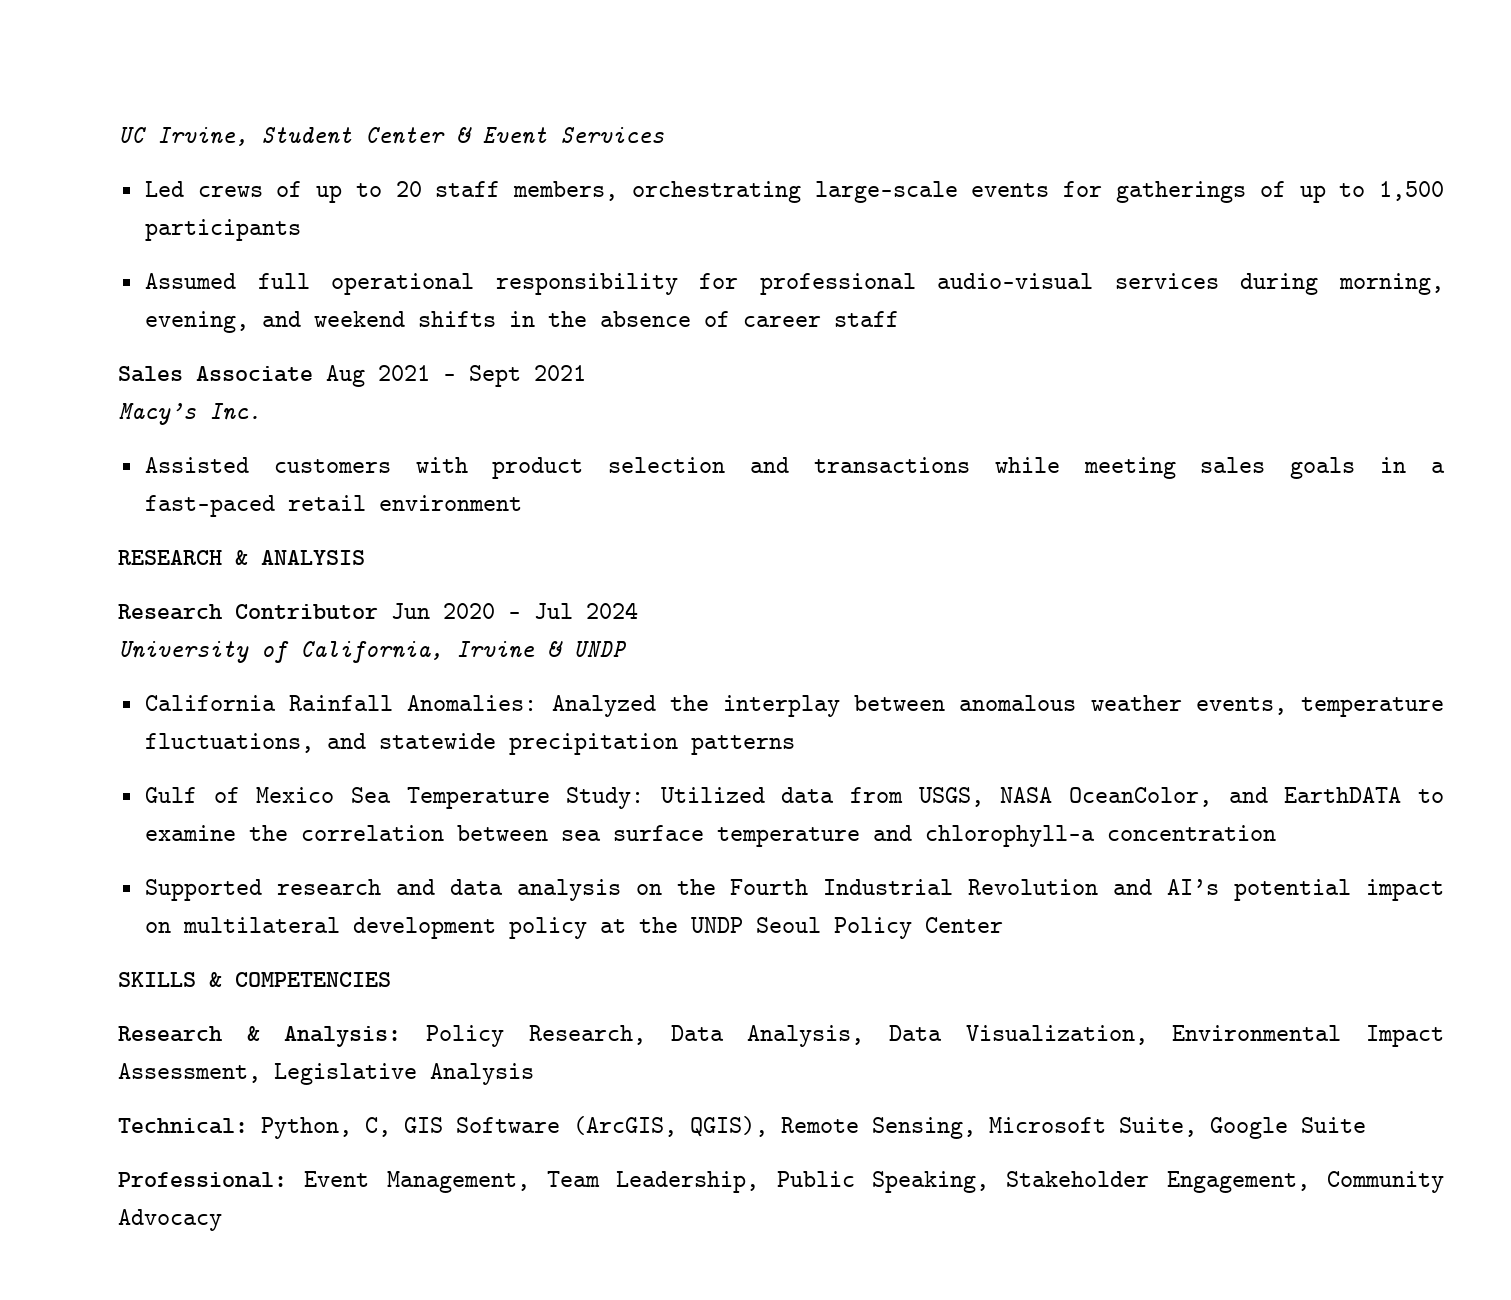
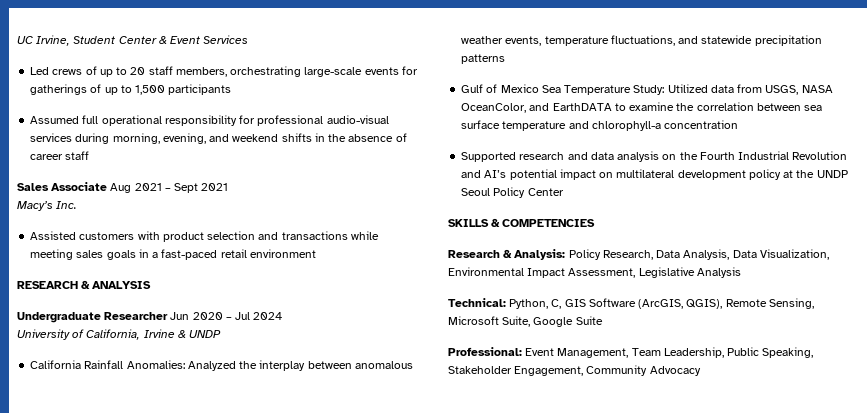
[118,604,378,620] Research Contributor -> [17,312,169,323] Undergraduate Researcher

